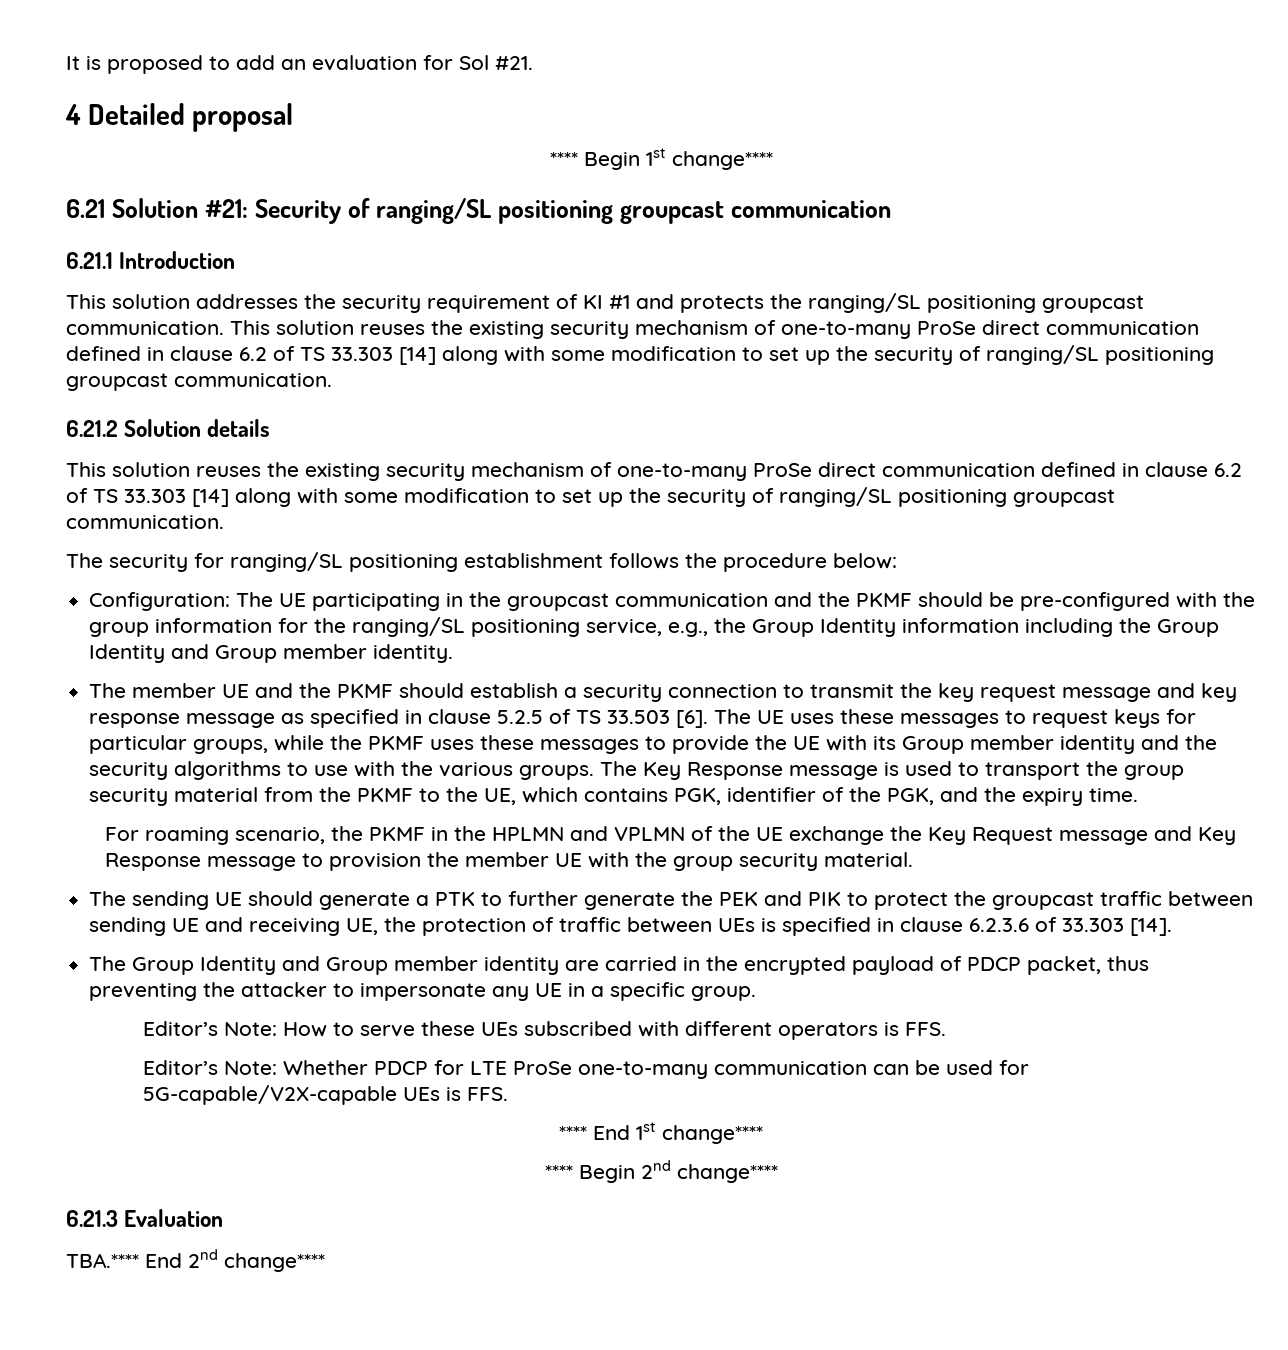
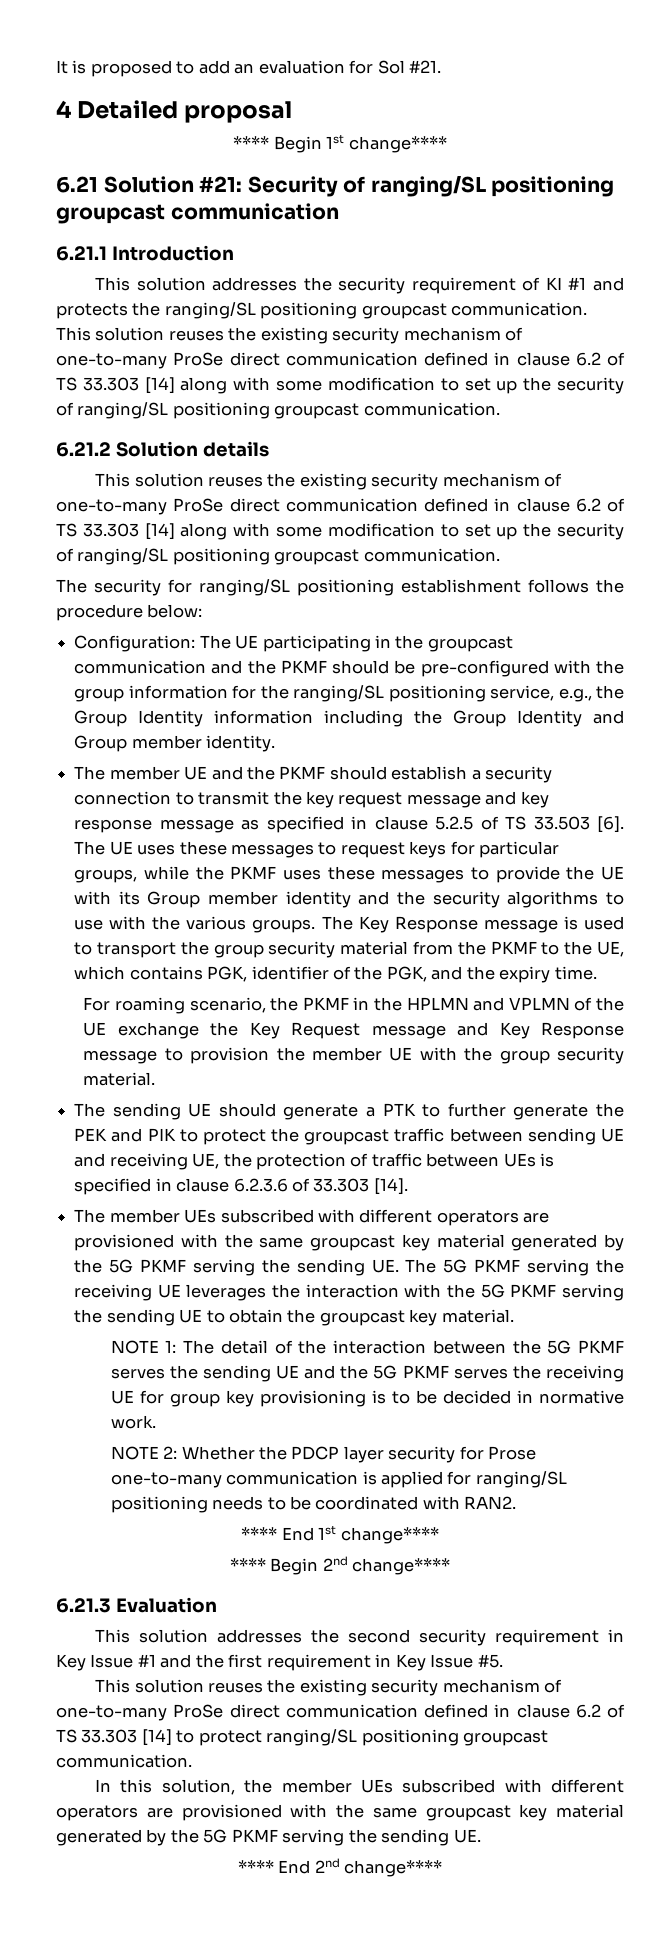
[132,956,1150,975] [89,982,757,1001] [143,1021,947,1040] [143,1060,1030,1079] [143,1085,509,1105] Group Identity and Group member identity are carried in the encrypted payload of PDCP packet, thus preventing the attacker to impersonate any UE in a specific group. // Editor’s Note: How to serve these UEs subscribed with different operators is FFS. // Editor’s Note: Whether PDCP for LTE ProSe one-to-many communication can be used for 5G-capable/V2X-capable UEs is FFS. -> [109,1209,550,1226] [74,1234,624,1251] [74,1259,624,1276] [74,1284,624,1301] [74,1309,514,1326] [110,1340,624,1354] [110,1365,625,1382] [110,1390,624,1407] [110,1415,156,1429] [110,1446,537,1463] [110,1471,567,1488] [110,1496,517,1513] member UEs subscribed with different operators are provisioned with the same groupcast key material generated by the 5G PKMF serving the sending UE. The 5G PKMF serving the receiving UE leverages the interaction with the 5G PKMF serving the sending UE to obtain the groupcast key material. // NOTE 1: The detail of the interaction between the 5G PKMF serves the sending UE and the 5G PKMF serves the receiving UE for group key provisioning is to be decided in normative work. // NOTE 2: Whether the PDCP layer security for Prose one-to-many communication is applied for ranging/SL positioning needs to be coordinated with RAN2.
[66,1253,139,1268] TBA.**** -> [95,1629,624,1646] [56,1654,503,1671] [95,1679,563,1696] [56,1704,625,1721] [56,1729,549,1746] [56,1754,192,1768] [95,1779,625,1795] [56,1804,624,1821] [56,1829,481,1846] [237,1860,274,1873] This solution addresses the second security requirement in Key Issue #1 and the first requirement in Key Issue #5. // This solution reuses the existing security mechanism of one-to-many ProSe direct communication defined in clause 6.2 of TS 33.303 [14] to protect ranging/SL positioning groupcast communication. // In this solution, the member UEs subscribed with different operators are provisioned with the same groupcast key material generated by the 5G PKMF serving the sending UE. // ****

